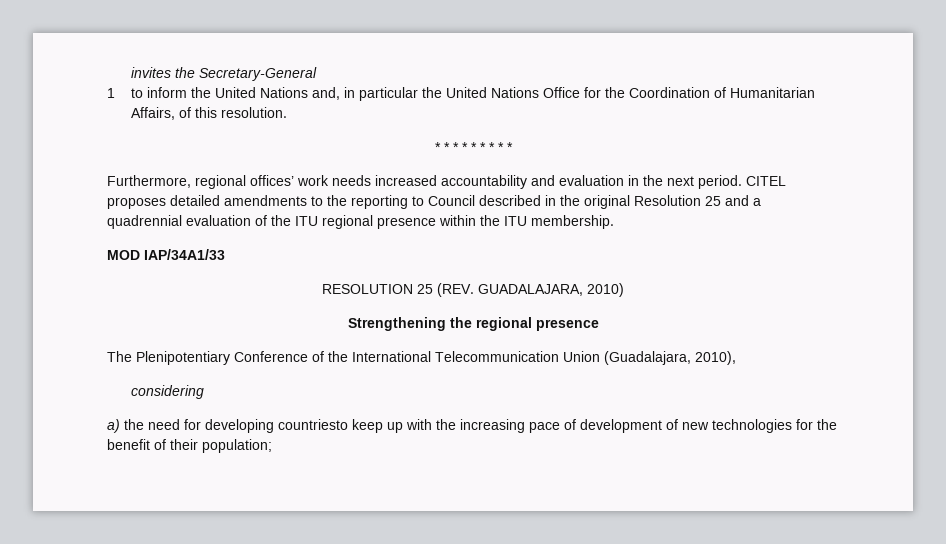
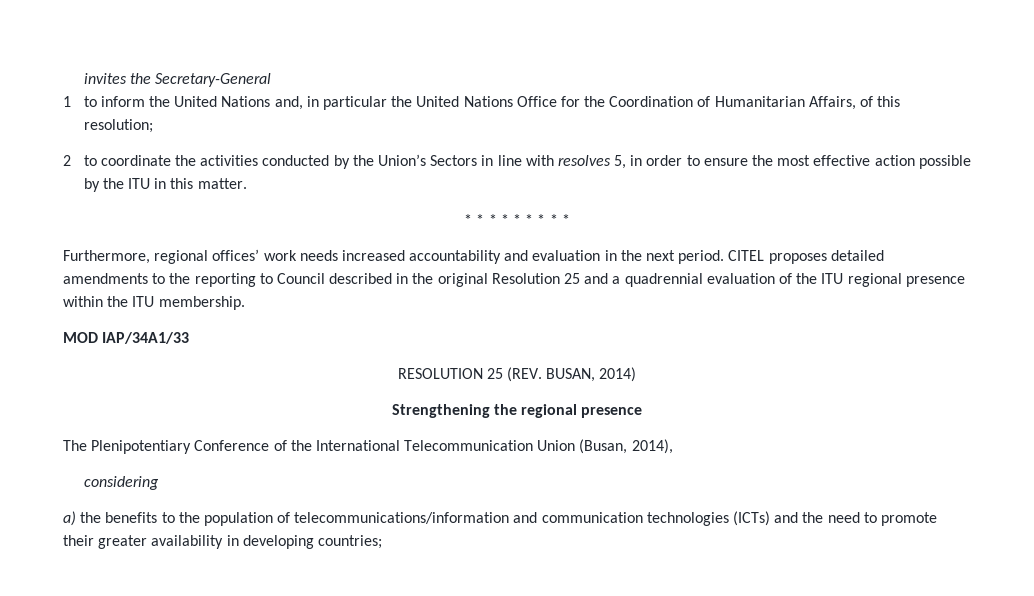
[221,107,288,118] resolution. -> [83,119,153,133] [63,154,971,169] [83,178,247,192] resolution; // 2 to coordinate the activities conducted by the Union’s Sectors in line with resolves 5, in order to ensure the most effective action possible by the ITU in this matter.
[478,283,624,297] GUADALAJARA, 2010) -> [546,367,637,382] BUSAN, 2014)
[604,351,736,365] (Guadalajara, 2010), -> [579,439,673,454] (Busan, 2014),
[148,419,837,433] [107,439,272,453] need for developing countriesto keep up with the increasing pace of development of new technologies for the benefit of their population; -> [105,511,937,526] [63,535,382,549] benefits to the population of telecommunications/information and communication technologies (ICTs) and the need to promote their greater availability in developing countries;

